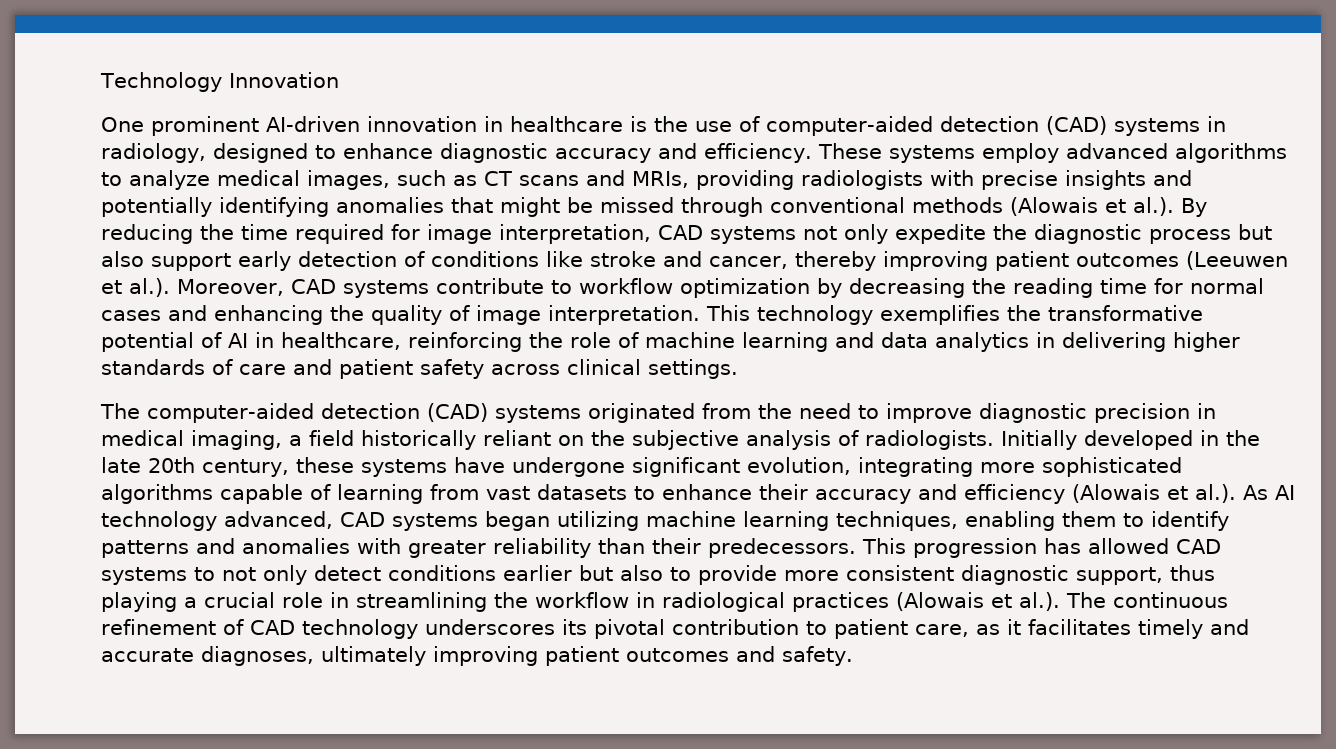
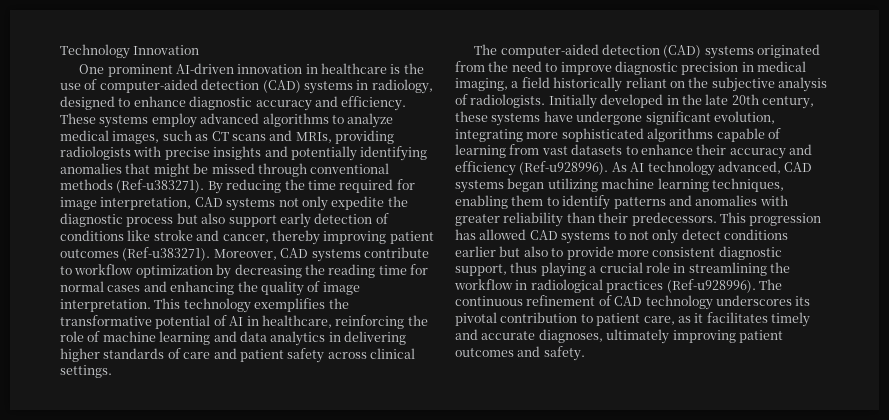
[1010,197,1174,216] (Alowais et al.). -> [116,179,205,193] (Ref-u383271).
[1185,251,1288,270] [101,278,170,297] (Leeuwen et al.). -> [122,247,211,261] (Ref-u383271).
[1072,484,1236,503] (Alowais et al.). -> [519,161,609,175] (Ref-u928996).
[896,592,1060,611] (Alowais et al.). -> [666,279,756,293] (Ref-u928996).

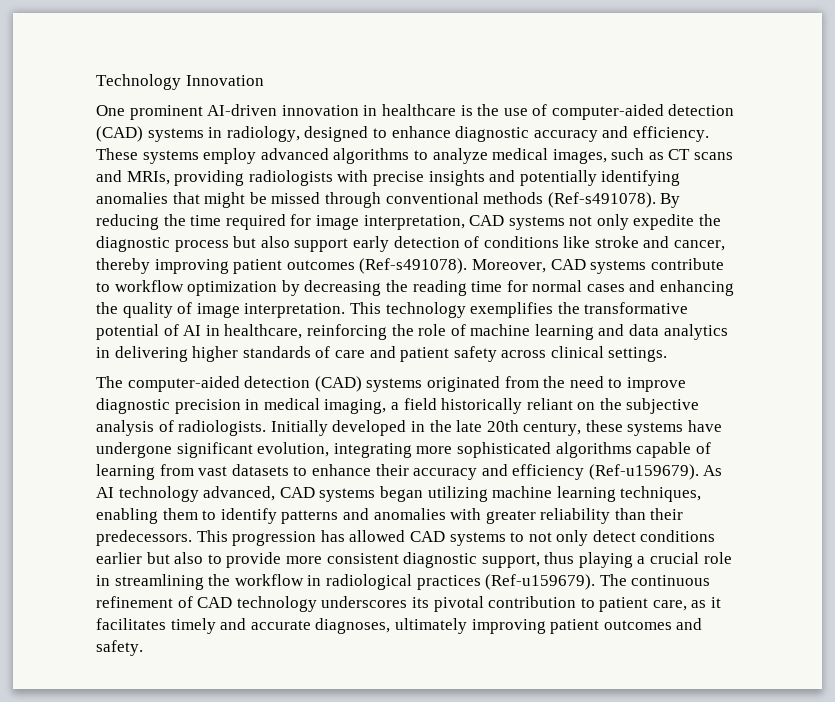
[116,179,205,193] (Ref-u383271). -> [547,192,656,208] (Ref-s491078).
[122,247,211,261] (Ref-u383271). -> [359,258,468,274] (Ref-s491078).
[519,161,609,175] (Ref-u928996). -> [588,464,699,480] (Ref-u159679).
[666,279,756,293] (Ref-u928996). -> [485,574,596,590] (Ref-u159679).

